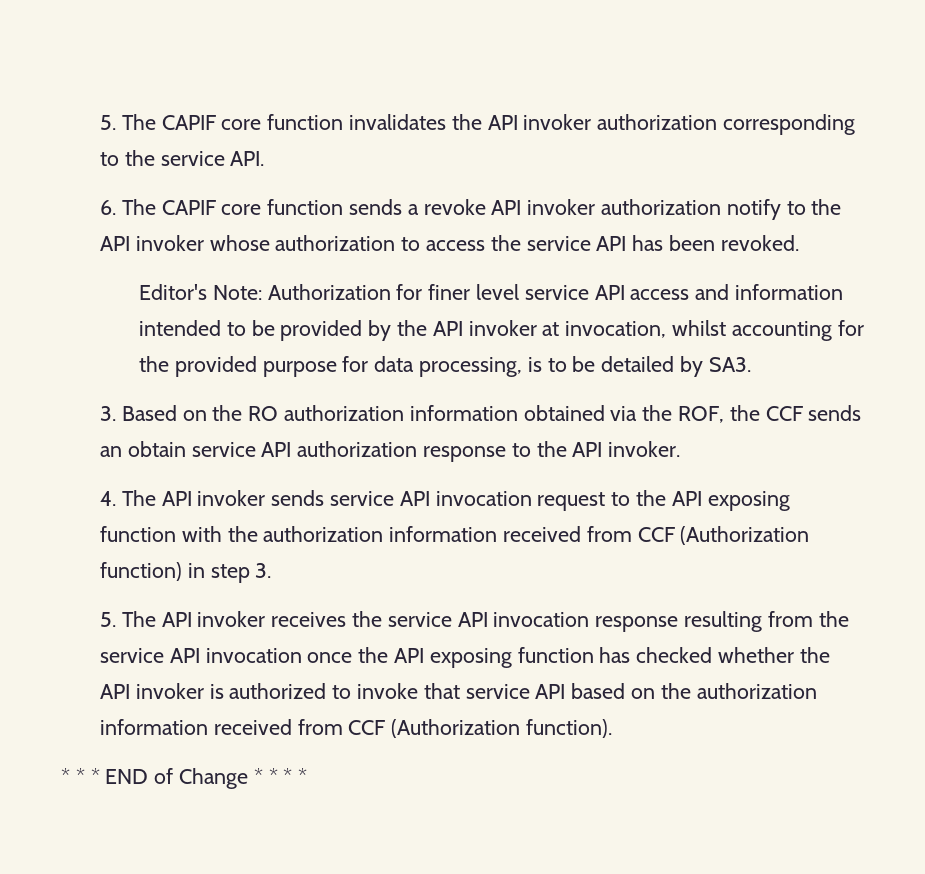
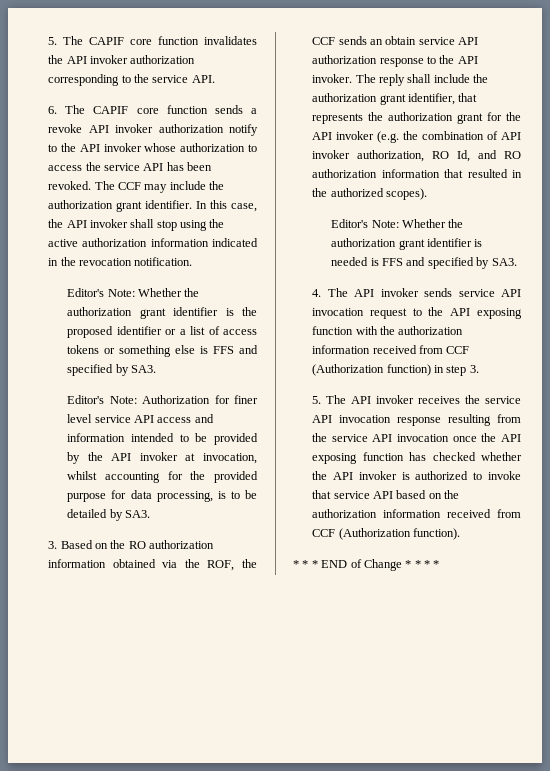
(799, 243) none -> [94,181,225,193] [48,200,257,212] [48,219,225,231] [48,238,258,247] [48,257,193,266] [67,288,200,297] [67,307,257,319] [67,326,257,338] [67,345,258,357] [67,364,157,376] The CCF may include the authorization grant identifier. In this case, the API invoker shall stop using the active authorization information indicated in the revocation notification. // Editor's Note: Whether the authorization grant identifier is the proposed identifier or a list of access tokens or something else is FFS and specified by SA3.
(681, 449) none -> [355,74,489,86] [312,93,478,105] [312,112,521,124] [312,131,521,143] [312,150,521,162] [312,169,522,178] [312,188,427,200] [331,219,464,228] [331,238,483,250] [331,257,517,269] The reply shall include the authorization grant identifier, that represents the authorization grant for the API invoker (e.g. the combination of API invoker authorization, RO Id, and RO authorization information that resulted in the authorized scopes). // Editor's Note: Whether the authorization grant identifier is needed is FFS and specified by SA3.

